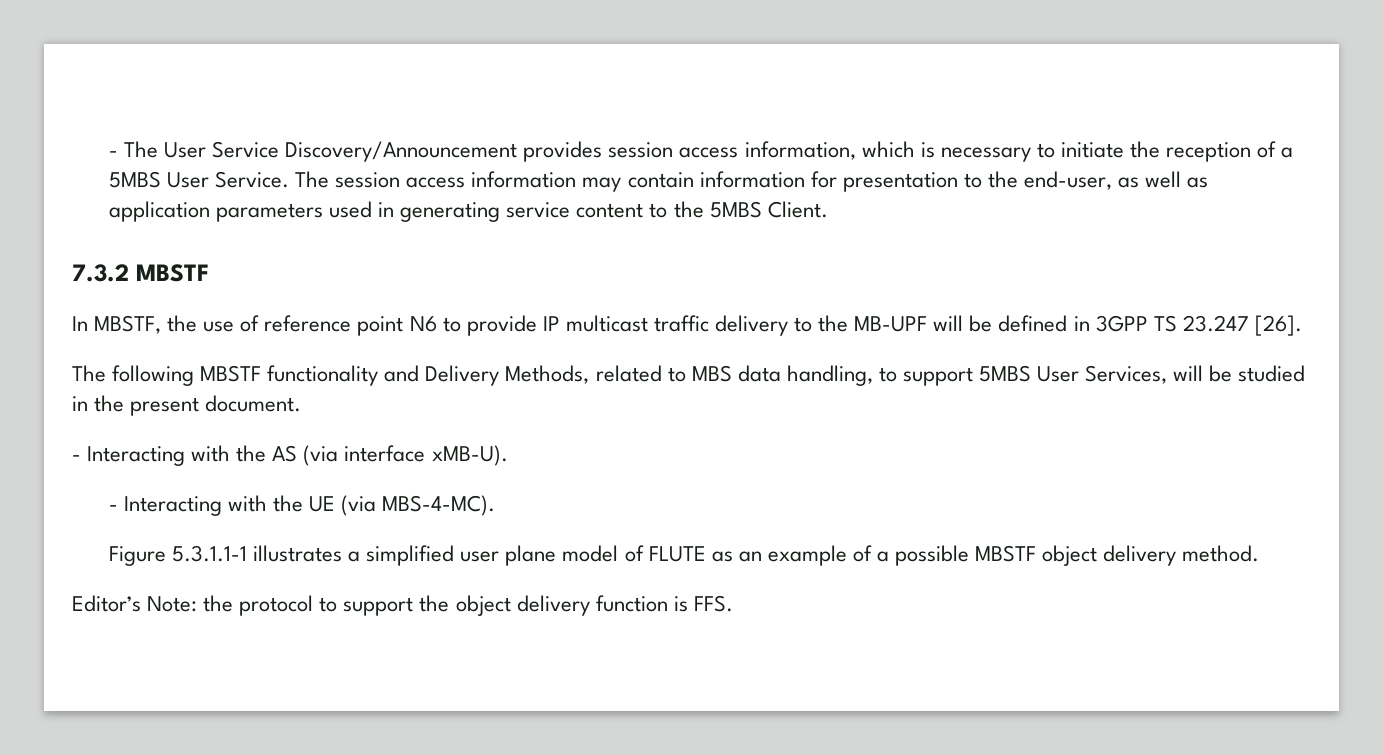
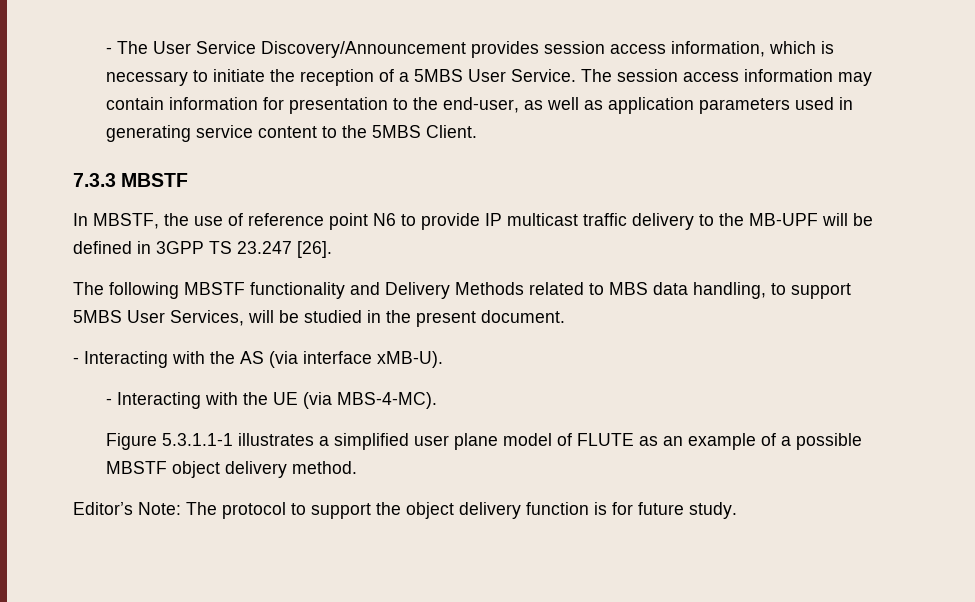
[72,264,129,282] 7.3.2 -> [73,173,116,187] 7.3.3
[505,365,590,384] Methods, -> [455,282,524,295] Methods
[203,595,234,612] the -> [186,502,217,515] The
[693,595,733,612] FFS. -> [612,502,737,519] for future study.

